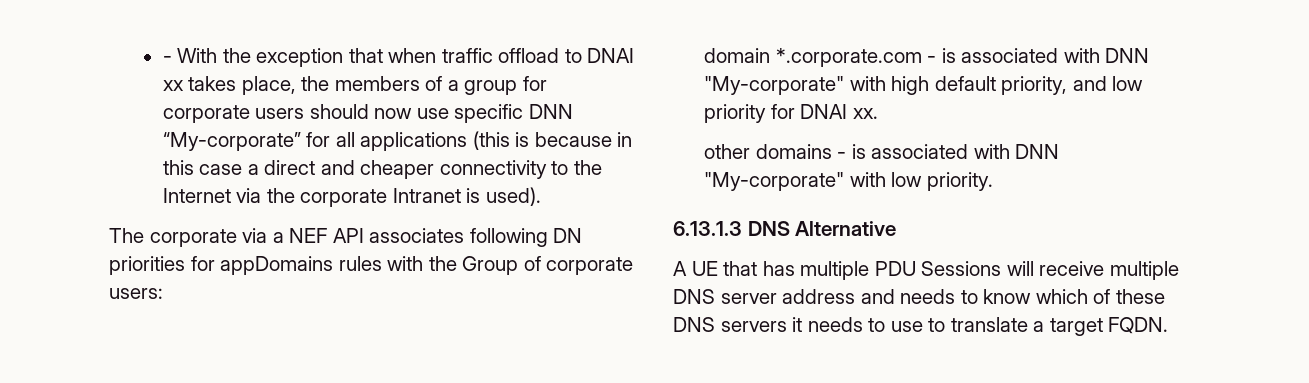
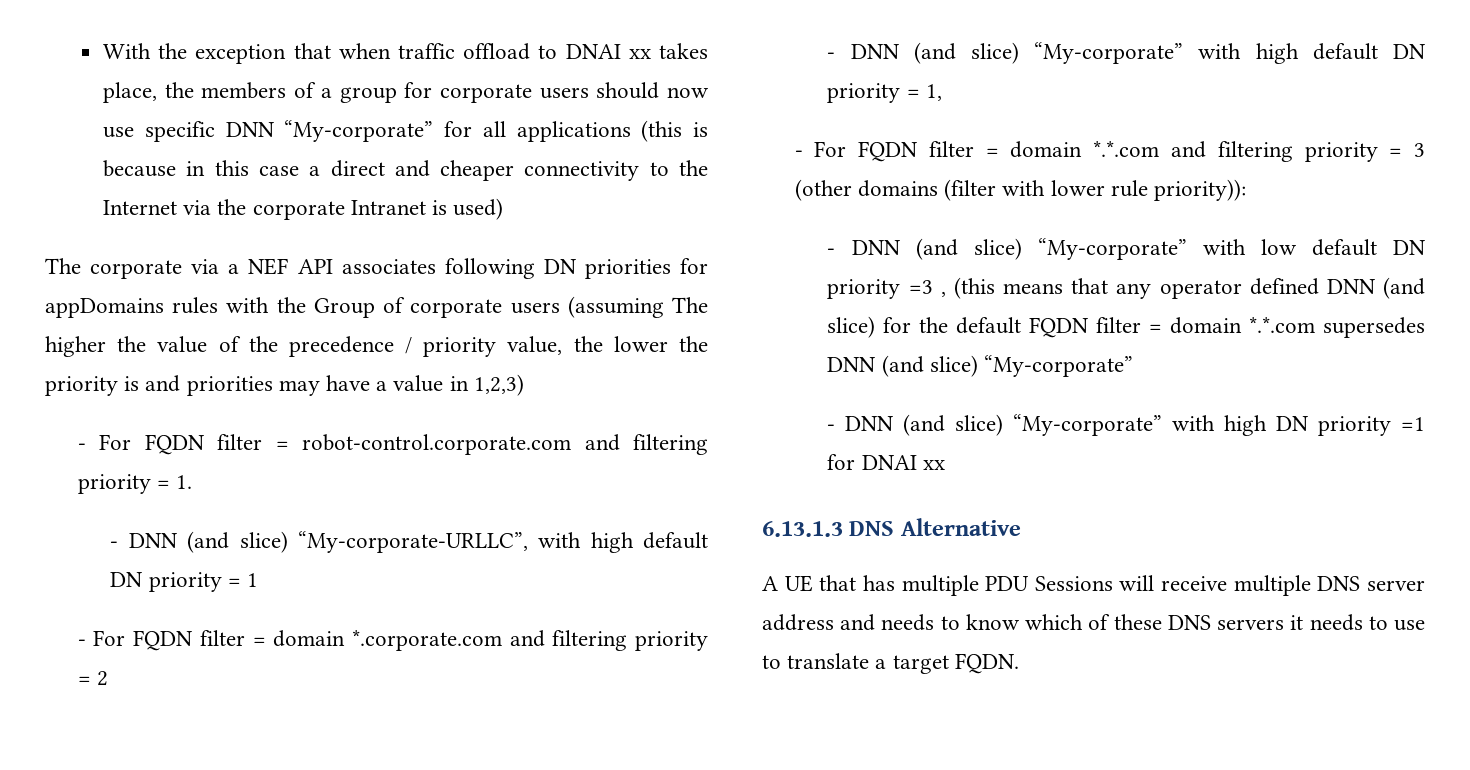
[162,56,172,63] - -> (103, 51) none
[485,187,541,206] used). -> [453,198,504,220] used)
[109,288,163,299] [704,48,1150,67] [704,76,1144,95] [704,104,878,123] [704,144,1060,159] [704,172,993,191] users: // domain *.corporate.com - is associated with DNN "My-corporate" with high default priority, and low priority for DNAI xx. // other domains - is associated with DNN "My-corporate" with low priority. -> [510,296,708,318] [45,336,708,357] [45,374,524,396] [77,434,708,455] [77,474,193,494] [110,531,708,553] [110,572,259,592] [77,629,708,651] [77,671,108,686] [827,42,1426,64] [827,83,942,103] [794,140,1425,162] [794,179,1246,201] [827,238,1426,260] [827,277,1425,299] [827,316,1425,338] [827,355,1134,377] [827,414,1425,436] [827,454,945,470] users (assuming The higher the value of the precedence / priority value, the lower the priority is and priorities may have a value in 1,2,3) // - For FQDN filter = robot-control.corporate.com and filtering priority = 1. // - DNN (and slice) “My-corporate-URLLC”, with high default DN priority = 1 // - For FQDN filter = domain *.corporate.com and filtering priority = 2 // - DNN (and slice) “My-corporate” with high default DN priority = 1, // - For FQDN filter = domain *.*.com and filtering priority = 3 (other domains (filter with lower rule priority)): // - DNN (and slice) “My-corporate” with low default DN priority =3 , (this means that any operator defined DNN (and slice) for the default FQDN filter = domain *.*.com supersedes DNN (and slice) “My-corporate” // - DNN (and slice) “My-corporate” with high DN priority =1 for DNAI xx

